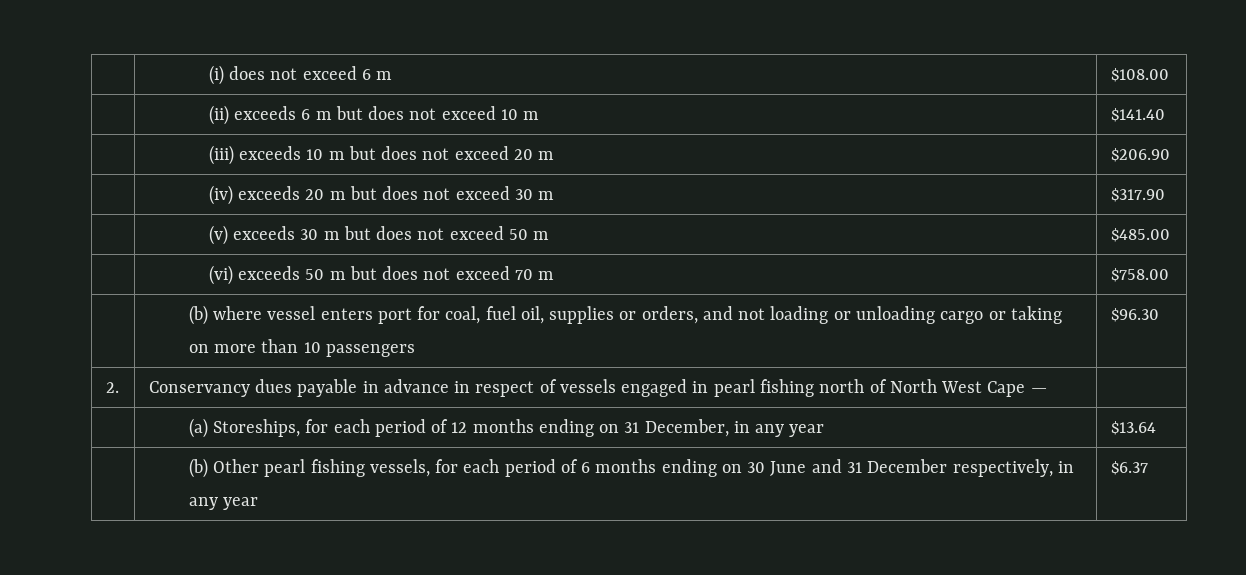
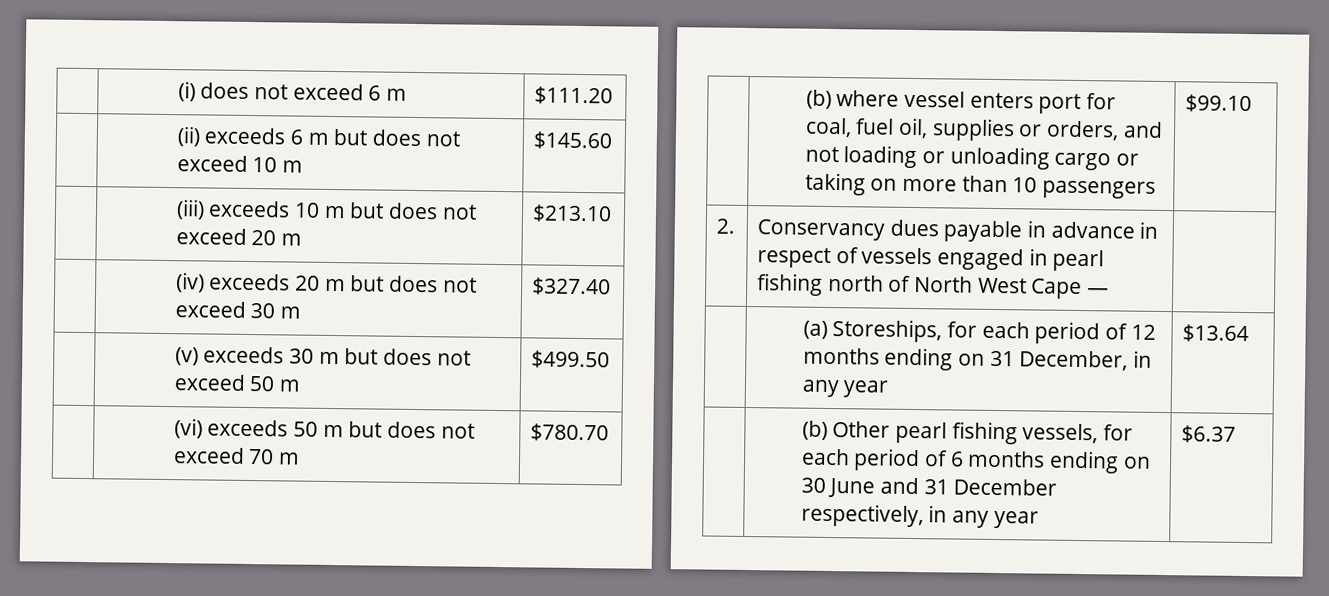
[1110,68,1169,82] $108.00 -> [534,86,614,105] $111.20
[1110,108,1165,122] $141.40 -> [533,131,613,150] $145.60
[1110,148,1170,162] $206.90 -> [532,204,613,223] $213.10
[1110,188,1165,202] $317.90 -> [532,277,612,296] $327.40
[1110,228,1170,242] $485.00 -> [531,350,611,369] $499.50
[1110,268,1169,282] $758.00 -> [530,423,610,442] $780.70
[1110,308,1159,322] $96.30 -> [1185,94,1253,113] $99.10

